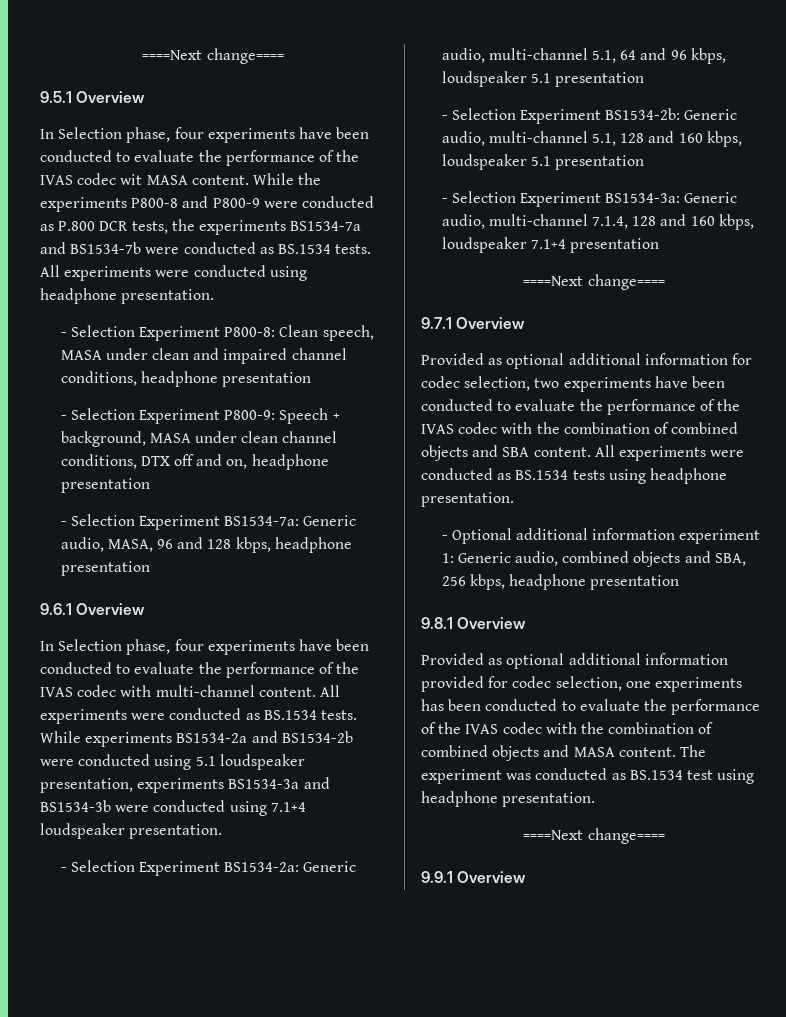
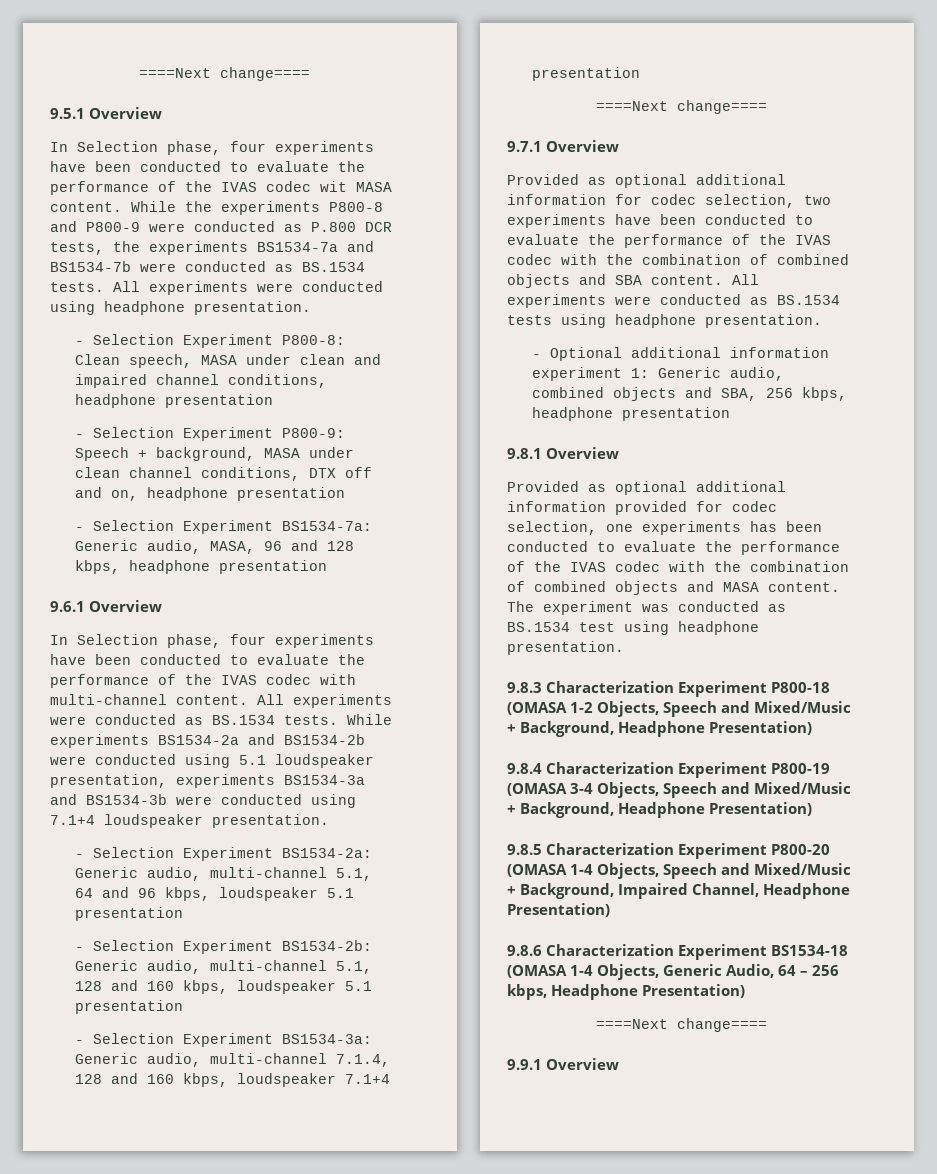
(596, 799) none -> [507,681,831,697] [507,701,852,717] [507,721,813,737] [507,762,831,778] [507,782,852,798] [507,802,813,818] [507,843,831,859] [507,863,852,879] [507,883,851,899] [507,903,610,917] [507,944,849,960] [507,964,840,980] [507,984,746,1000] // 9.8.3 Characterization Experiment P800-18 (OMASA 1-2 Objects, Speech and Mixed/Music + Background, Headphone Presentation) // 9.8.4 Characterization Experiment P800-19 (OMASA 3-4 Objects, Speech and Mixed/Music + Background, Headphone Presentation) // 9.8.5 Characterization Experiment P800-20 (OMASA 1-4 Objects, Speech and Mixed/Music + Background, Impaired Channel, Headphone Presentation) // 9.8.6 Characterization Experiment BS1534-18 (OMASA 1-4 Objects, Generic Audio, 64 – 256 kbps, Headphone Presentation)

